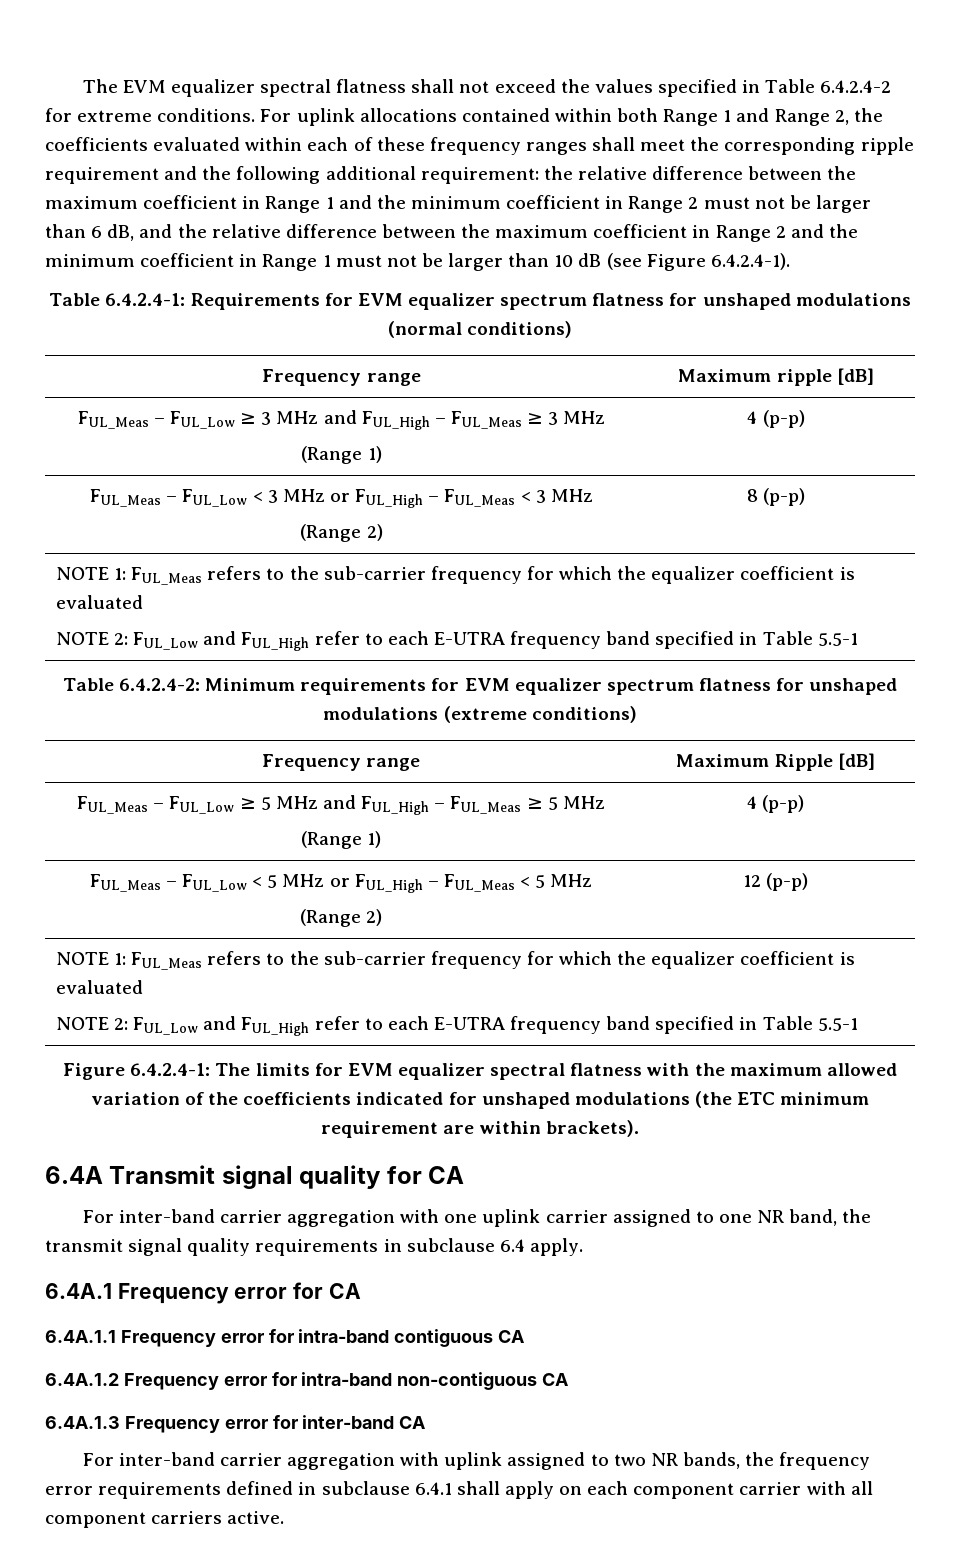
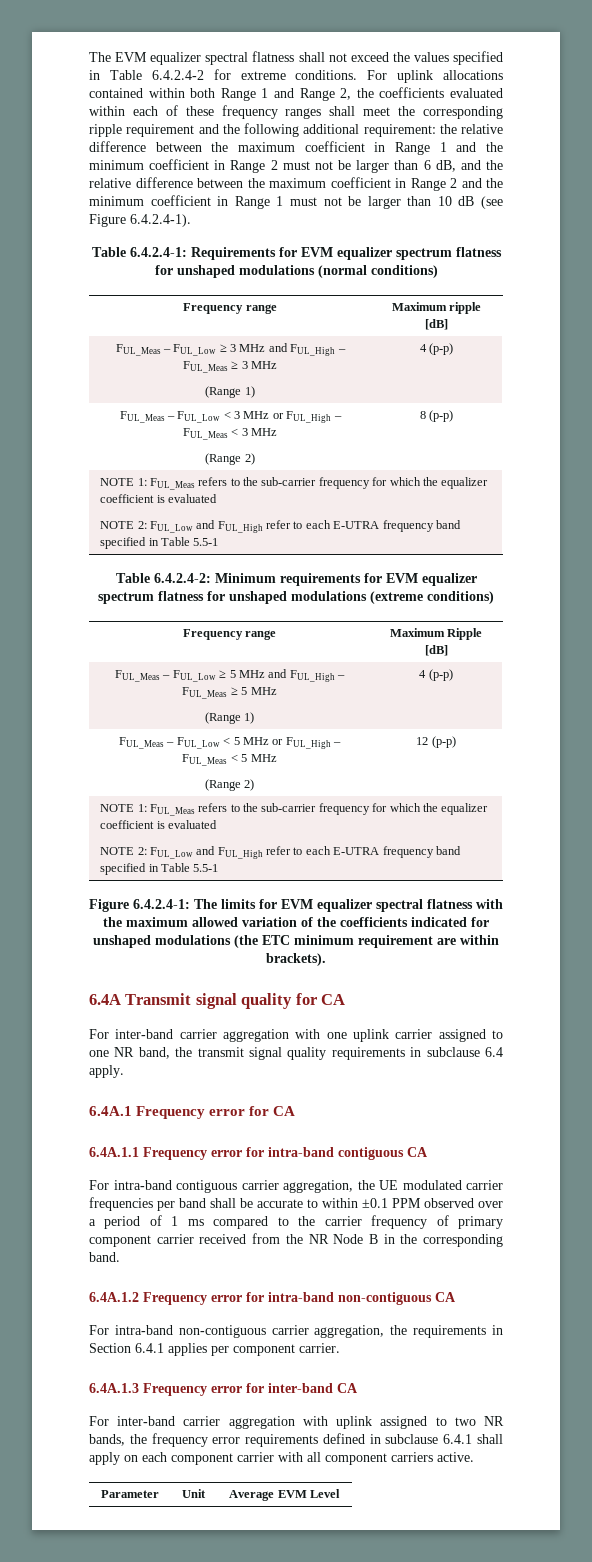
(525, 1336) none -> [89,1180,503,1193] [89,1197,503,1211] [89,1215,503,1229] [89,1233,503,1247] [89,1252,120,1262] // For intra-band contiguous carrier aggregation, the UE modulated carrier frequencies per band shall be accurate to within ±0.1 PPM observed over a period of 1 ms compared to the carrier frequency of primary component carrier received from the NR Node B in the corresponding band.
(569, 1379) none -> [89,1325,503,1338] [89,1343,340,1356] // For intra-band non-contiguous carrier aggregation, the requirements in Section 6.4.1 applies per component carrier.
(285, 1517) none -> [101,1490,159,1498] [182,1489,206,1498] [229,1489,340,1501] // Parameter | Unit | Average EVM Level

